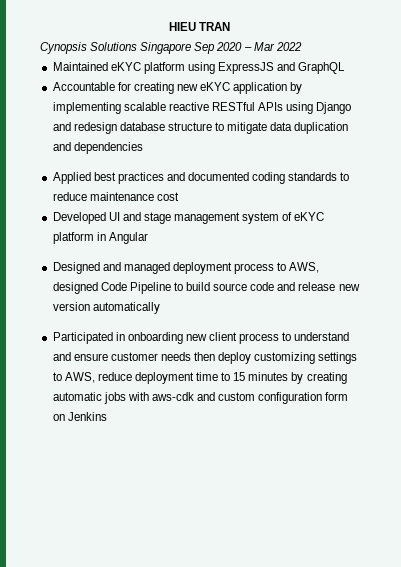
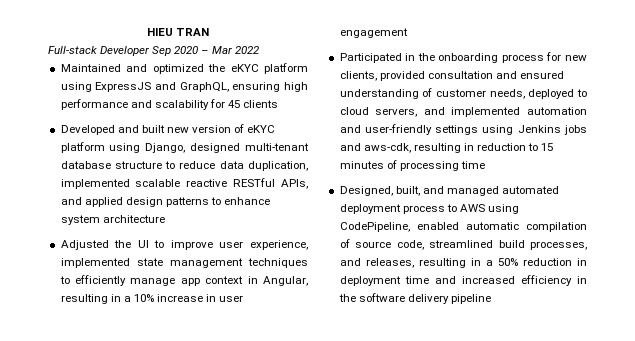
[40,42,192,54] Cynopsis Solutions Singapore -> [48,46,151,56] Full-stack Developer
(108, 66) none -> [126,64,226,74] and optimized the
[298,62,346,74] [52,82,303,94] [52,102,352,114] [52,122,349,134] [52,142,143,154] [52,172,350,184] [52,192,179,201] [52,212,325,224] [52,232,148,244] [52,262,100,274] GraphQL // Accountable for creating new eKYC application by implementing scalable reactive RESTful APIs using Django and redesign database structure to mitigate data duplication and dependencies // Applied best practices and documented coding standards to reduce maintenance cost // Developed UI and stage management system of eKYC platform in Angular // Designed -> [179,82,308,92] [60,99,279,110] [60,124,276,135] [60,142,309,153] [60,161,308,171] [60,178,308,189] [60,197,271,207] [60,215,165,225] [60,240,308,250] [60,258,308,268] [59,275,308,286] [60,294,244,304] [339,28,408,38] [339,52,587,63] [339,71,565,81] [339,88,587,99] [339,107,587,117] [339,124,587,135] [339,143,554,153] [339,160,485,171] [339,186,420,196] GraphQL, ensuring high performance and scalability for 45 clients // Developed and built new version of eKYC platform using Django, designed multi-tenant database structure to reduce data duplication, implemented scalable reactive RESTful APIs, and applied design patterns to enhance system architecture // Adjusted the UI to improve user experience, implemented state management techniques to efficiently manage app context in Angular, resulting in a 10% increase in user engagement // Participated in the onboarding process for new clients, provided consultation and ensured understanding of customer needs, deployed to cloud servers, and implemented automation and user-friendly settings using Jenkins jobs and aws-cdk, resulting in reduction to 15 minutes of processing time // Designed, built,
(170, 268) none -> [502,186,560,194] automated
[289,262,320,273] [52,282,360,294] [52,302,160,314] [52,332,350,344] [52,352,358,364] [52,372,347,384] [52,392,349,404] [52,412,107,421] AWS, designed Code Pipeline to build source code and release new version automatically // Participated in onboarding new client process to understand and ensure customer needs then deploy customizing settings to AWS, reduce deployment time to 15 minutes by creating automatic jobs with aws-cdk and custom configuration form on Jenkins -> [459,204,520,214] [339,222,587,232] [339,239,587,250] [339,258,587,268] [339,275,587,286] [338,293,491,304] AWS using CodePipeline, enabled automatic compilation of source code, streamlined build processes, and releases, resulting in a 50% reduction in deployment time and increased efficiency in the software delivery pipeline

